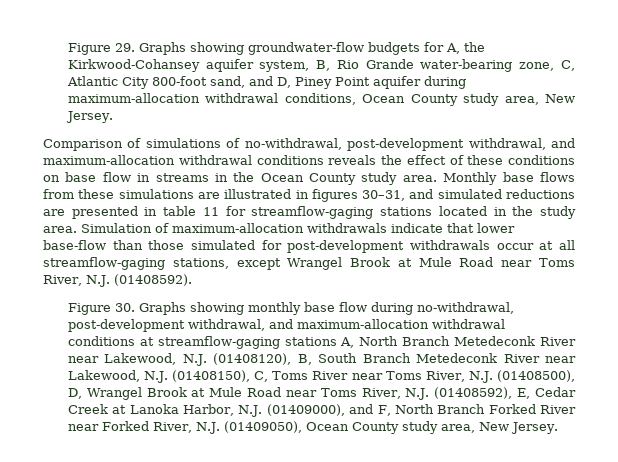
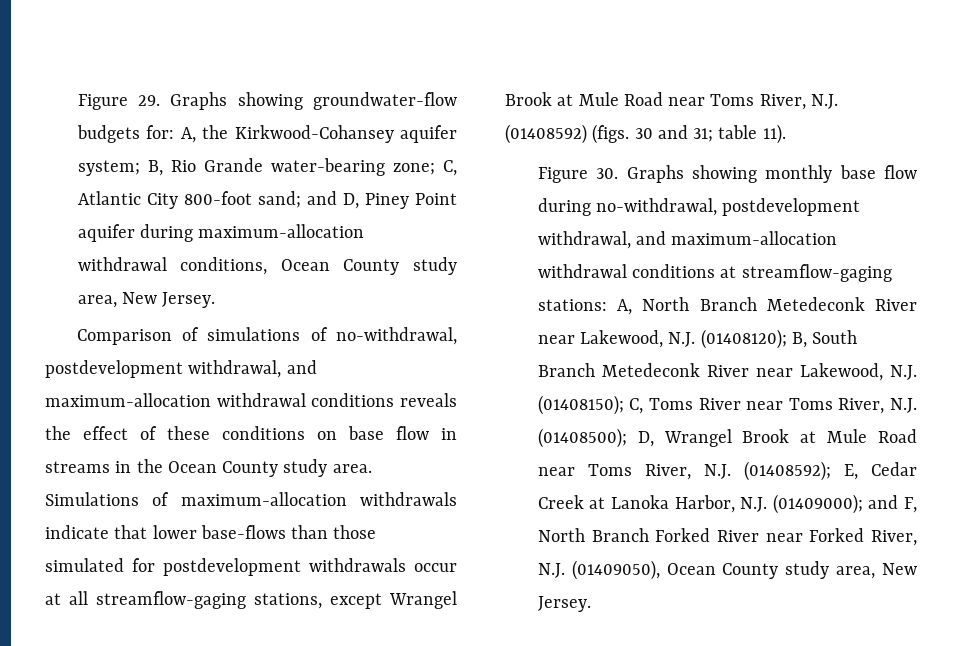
[423,42,444,52] for -> [146,125,175,139] for:
[259,60,310,72] system, -> [77,160,140,176] system;
[519,62,555,71] zone, -> [392,163,435,175] zone;
[209,76,245,88] sand, -> [257,191,301,208] sand;
[347,138,465,151] post-development -> [45,360,183,378] postdevelopment
[443,172,575,185] [43,189,575,202] [43,206,576,219] [43,223,152,233] Monthly base flows from these simulations are illustrated in figures 30–31, and simulated reductions are presented in table 11 for streamflow-gaging stations located in the study area. Simulation -> [45,492,139,506] Simulations
[43,240,106,250] base-flow -> [200,525,286,539] base-flows
[287,240,405,253] post-development -> [163,558,301,576] postdevelopment
[113,274,192,286] (01408592). -> [505,124,786,144] (01408592) (figs. 30 and 31; table 11).
[67,319,185,332] post-development -> [722,198,861,216] postdevelopment
[284,337,337,346] stations -> [537,299,607,311] stations:
[213,353,292,365] (01408120), -> [700,329,787,349] (01408120);
[172,370,251,382] (01408150), -> [537,395,624,415] (01408150);
[497,370,576,382] (01408500), -> [537,428,627,448] (01408500);
[434,387,513,399] (01408592), -> [743,461,831,481] (01408592);
[266,404,345,416] (01409000), -> [772,494,863,514] (01409000);

